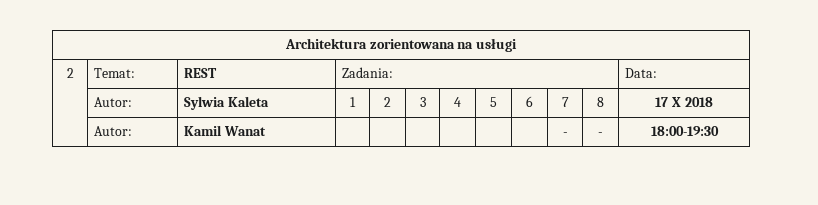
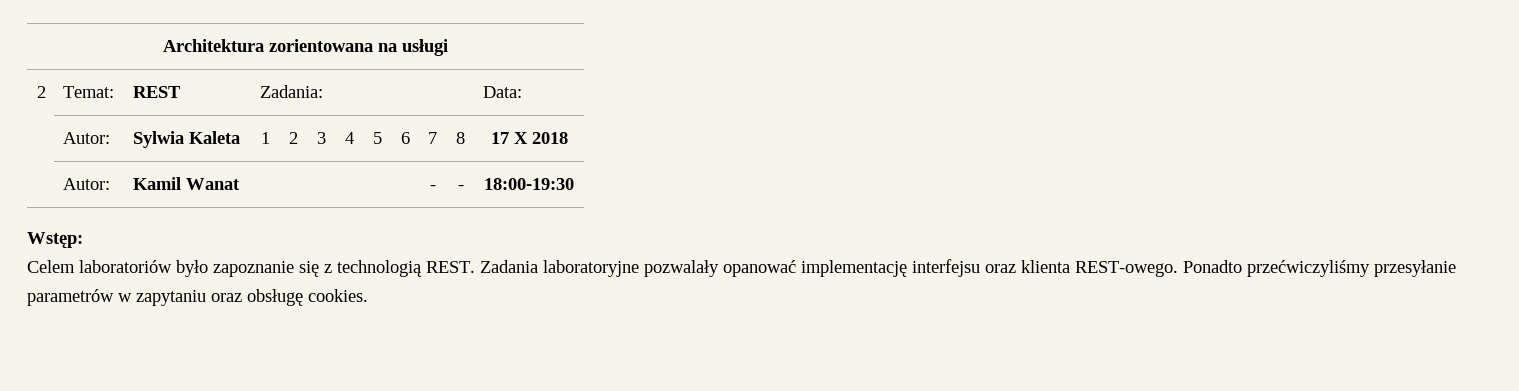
(719, 131) none -> [27,232,83,249] [27,259,1456,277] [27,289,368,306] // Wstęp: // Celem laboratoriów było zapoznanie się z technologią REST. Zadania laboratoryjne pozwalały opanować implementację interfejsu oraz klienta REST-owego. Ponadto przećwiczyliśmy przesyłanie parametrów w zapytaniu oraz obsługę cookies.

